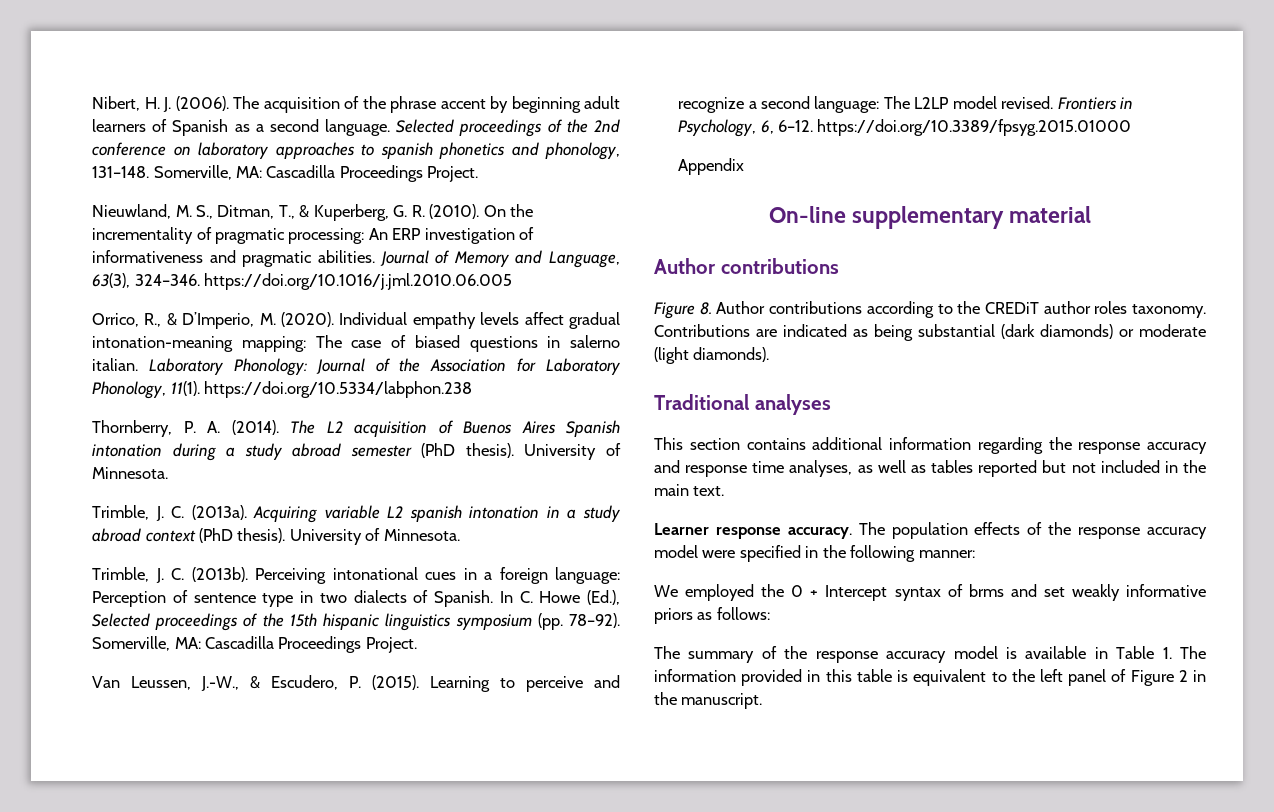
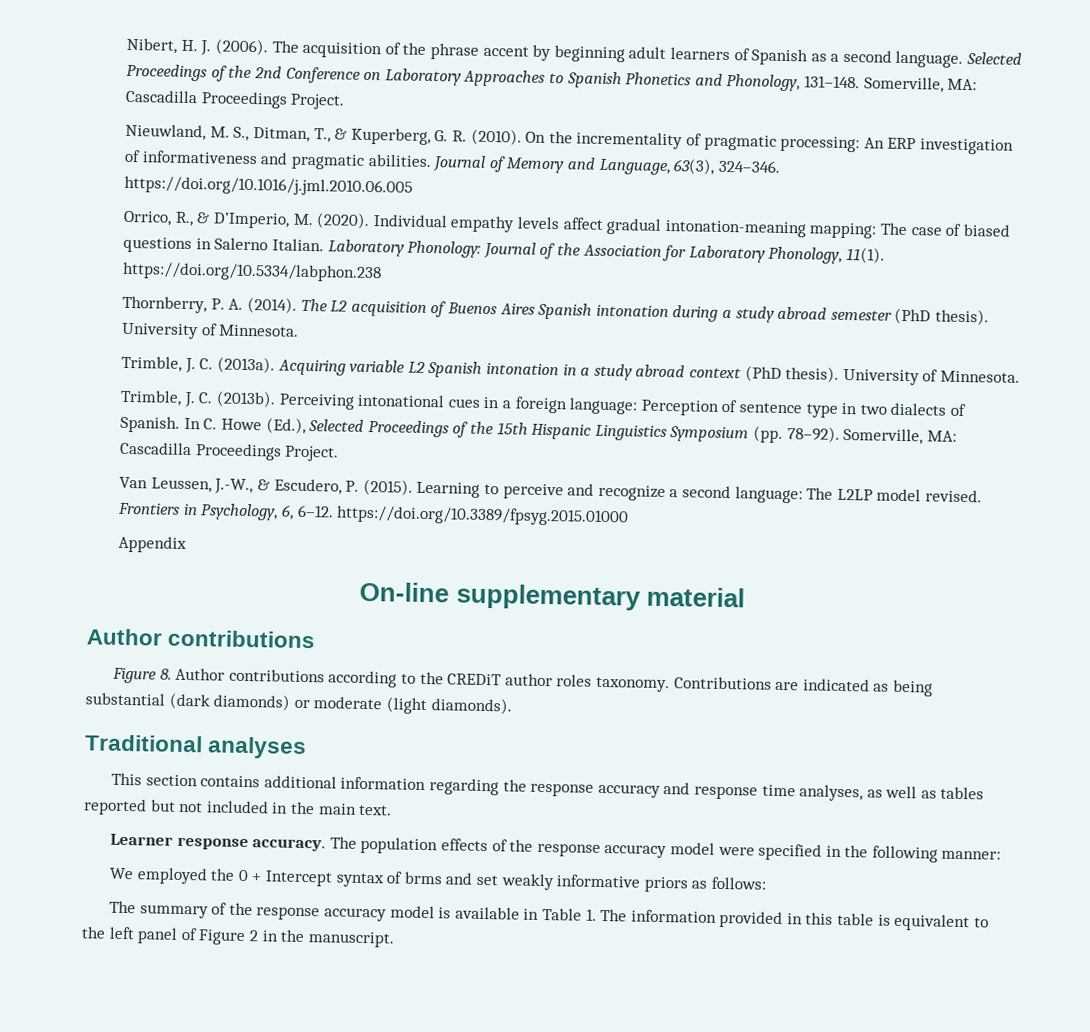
[459,119,543,137] proceedings -> [126,63,208,82] Proceedings
[92,142,621,160] conference on laboratory approaches to spanish phonetics and phonology, -> [285,66,801,92] Conference on Laboratory Approaches to Spanish Phonetics and Phonology,
[570,335,621,348] [92,358,139,371] salerno italian. -> [214,237,325,252] Salerno Italian.
[409,505,462,522] spanish -> [427,361,483,378] Spanish
[155,613,239,631] proceedings -> [367,420,449,438] Proceedings
[323,613,532,631] hispanic linguistics symposium -> [531,423,750,443] Hispanic Linguistics Symposium

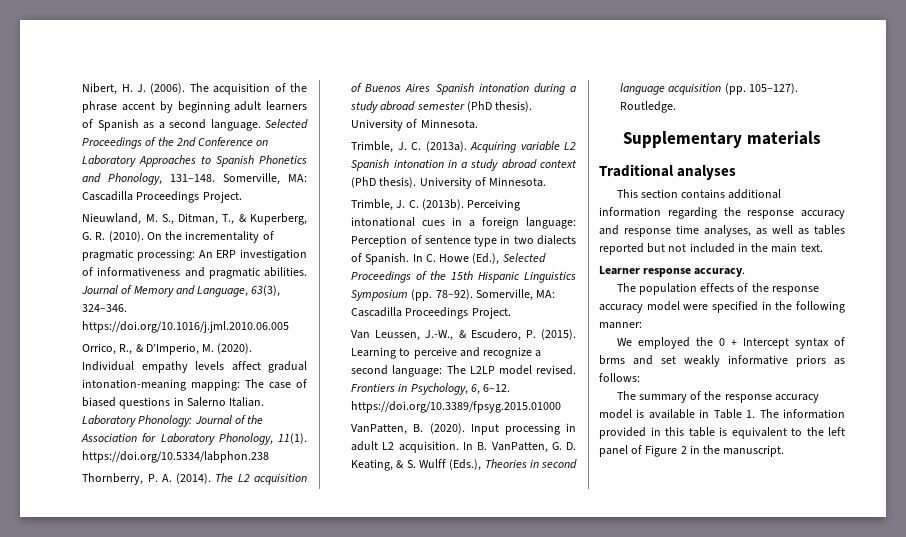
[118,535,188,554] [359,581,745,611] [86,628,317,649] [112,667,933,697] [85,692,512,715] Appendix // On-line supplementary material // Author contributions // Figure 8. Author contributions according to the CREDiT author roles taxonomy. Contributions are indicated as being substantial (dark diamonds) or moderate (light diamonds). -> [351,423,576,435] [351,441,576,453] [351,459,577,471] [620,83,798,95] [620,101,677,113] [623,131,821,148] VanPatten, B. (2020). Input processing in adult L2 acquisition. In B. VanPatten, G. D. Keating, & S. Wulff (Eds.), Theories in second language acquisition (pp. 105–127). Routledge. // Supplementary materials
(327, 845) none -> (746, 272) //

